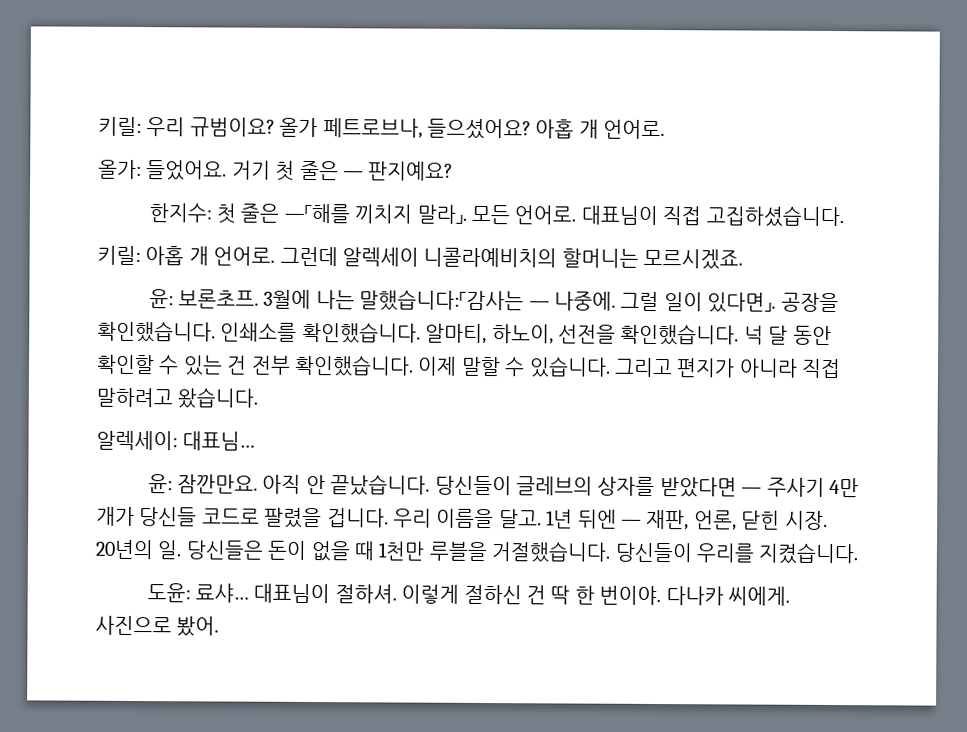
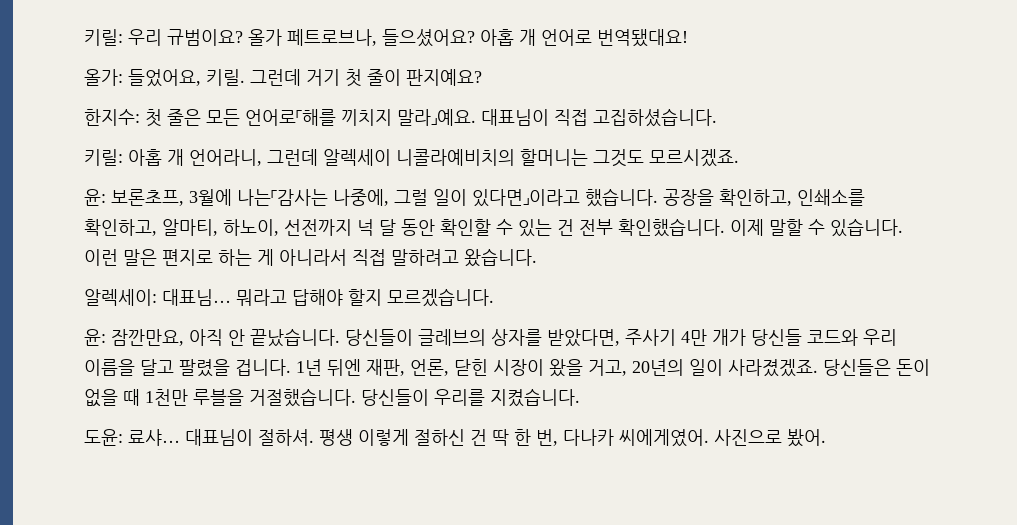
[603,119,666,140] 언어로. -> [541,29,688,47] 언어로 번역됐대요!
[146,160,364,181] 들었어요. 거기 첫 줄은 — -> [128,69,401,87] 들었어요, 키릴. 그런데 거기 첫 줄이
[283,213,305,220] — -> [206,109,296,126] 모든 언어로
[461,204,577,225] . 모든 언어로. -> [437,109,476,126] 예요.
[213,246,276,266] 언어로. -> [189,149,262,166] 언어라니,
(639, 258) none -> [593,149,644,167] 그것도
[177,289,259,309] 보론초프. -> [111,189,184,206] 보론초프,
[359,289,839,313] [97,320,740,346] 말했습니다:「감사는 — 나중에. 그럴 일이 있다면」. 공장을 확인했습니다. 인쇄소를 확인했습니다. 알마티, 하노이, 선전을 확인했습니다. -> [271,188,865,207] [84,219,352,236] 「감사는 나중에, 그럴 일이 있다면」이라고 했습니다. 공장을 확인하고, 인쇄소를 확인하고, 알마티, 하노이, 선전까지
[613,357,798,378] 그리고 편지가 아니라 -> [84,249,347,266] 이런 말은 편지로 하는 게 아니라서
[147,474,258,494] // 윤: 잠깐만요. -> [236,288,494,307] [84,329,184,346] 뭐라고 답해야 할지 모르겠습니다. // 윤: 잠깐만요,
[659,477,763,498] 받았다면 — -> [547,329,620,347] 받았다면,
[201,507,542,529] 코드로 팔렸을 겁니다. 우리 이름을 달고. -> [807,329,897,346] [84,359,291,377] 코드와 우리 이름을 달고 팔렸을 겁니다.
[620,519,642,526] — -> (361, 367) none
[784,510,828,530] [95,539,182,560] 시장. 20년의 일. -> [493,359,818,377] 시장이 왔을 거고, 20년의 일이 사라졌겠죠.
(397, 594) none -> [319,429,353,446] 평생
[599,585,790,606] 번이야. 다나카 씨에게. -> [536,429,709,447] 번, 다나카 씨에게였어.

